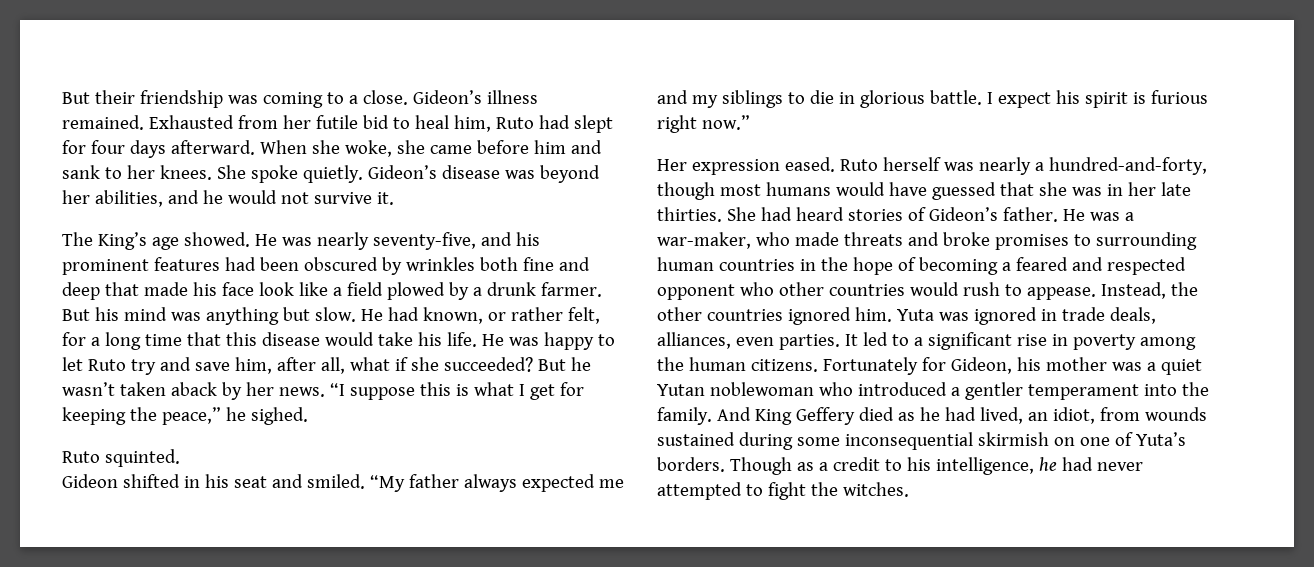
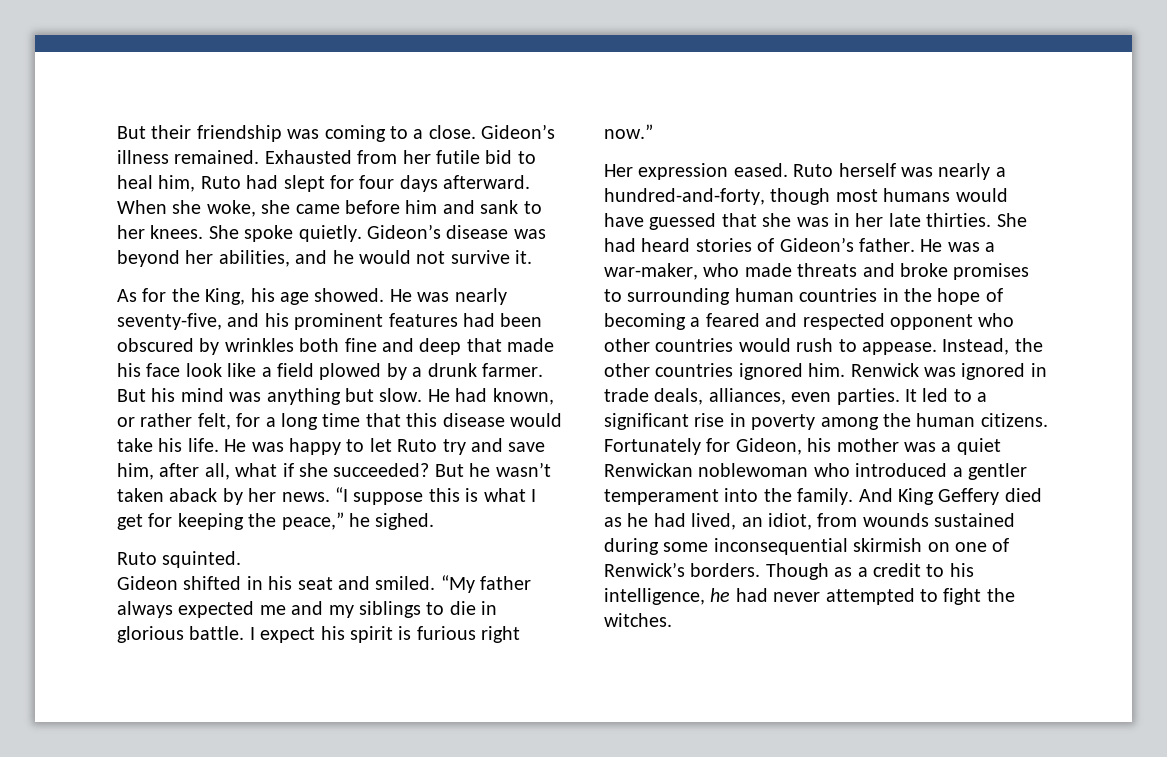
[62,232,147,250] The King’s -> [117,288,275,305] As for the King, his
[896,309,934,321] Yuta -> [850,363,919,377] Renwick
[657,384,705,396] Yutan -> [604,463,693,477] Renwickan
[1135,432,1186,446] Yuta’s -> [604,562,685,577] Renwick’s

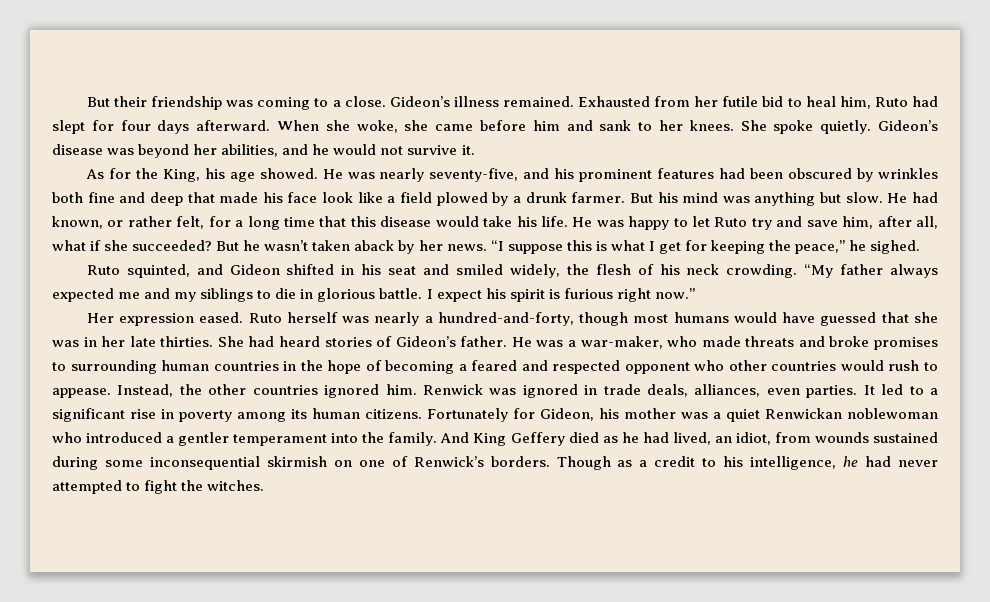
[162,551,242,568] squinted. // -> [126,264,223,278] squinted, and
[375,576,436,590] smiled. -> [455,264,798,278] smiled widely, the flesh of his neck crowding.
[883,413,911,427] the -> [291,409,307,419] its

